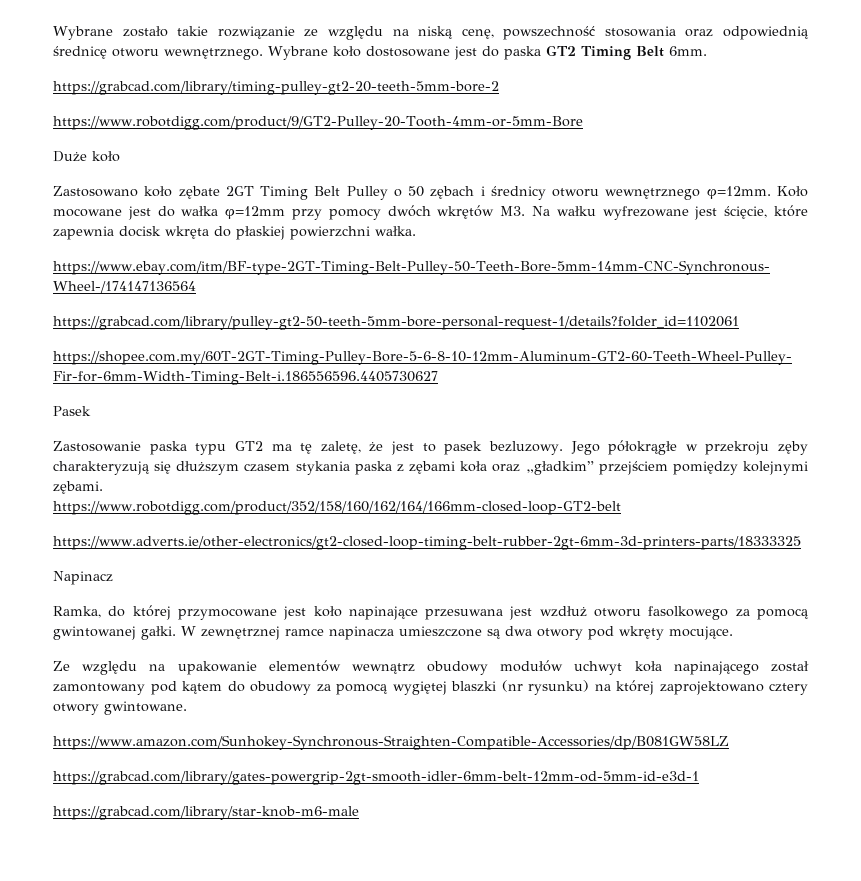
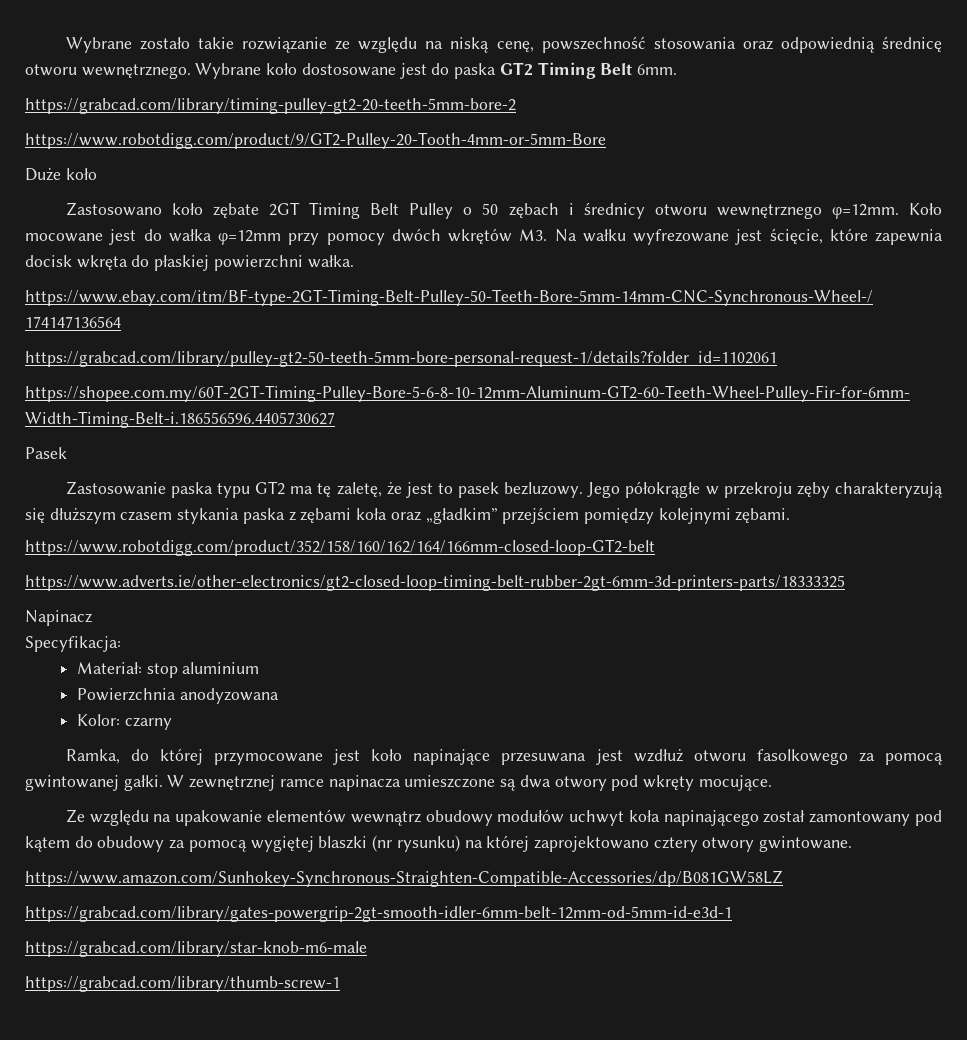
(113, 578) none -> [25,636,121,652] [76,662,260,678] [76,688,279,704] [76,714,172,730] // Specyfikacja: // Materiał: stop aluminium // Powierzchnia anodyzowana // Kolor: czarny
(359, 813) none -> [25,976,340,992] // https://grabcad.com/library/thumb-screw-1

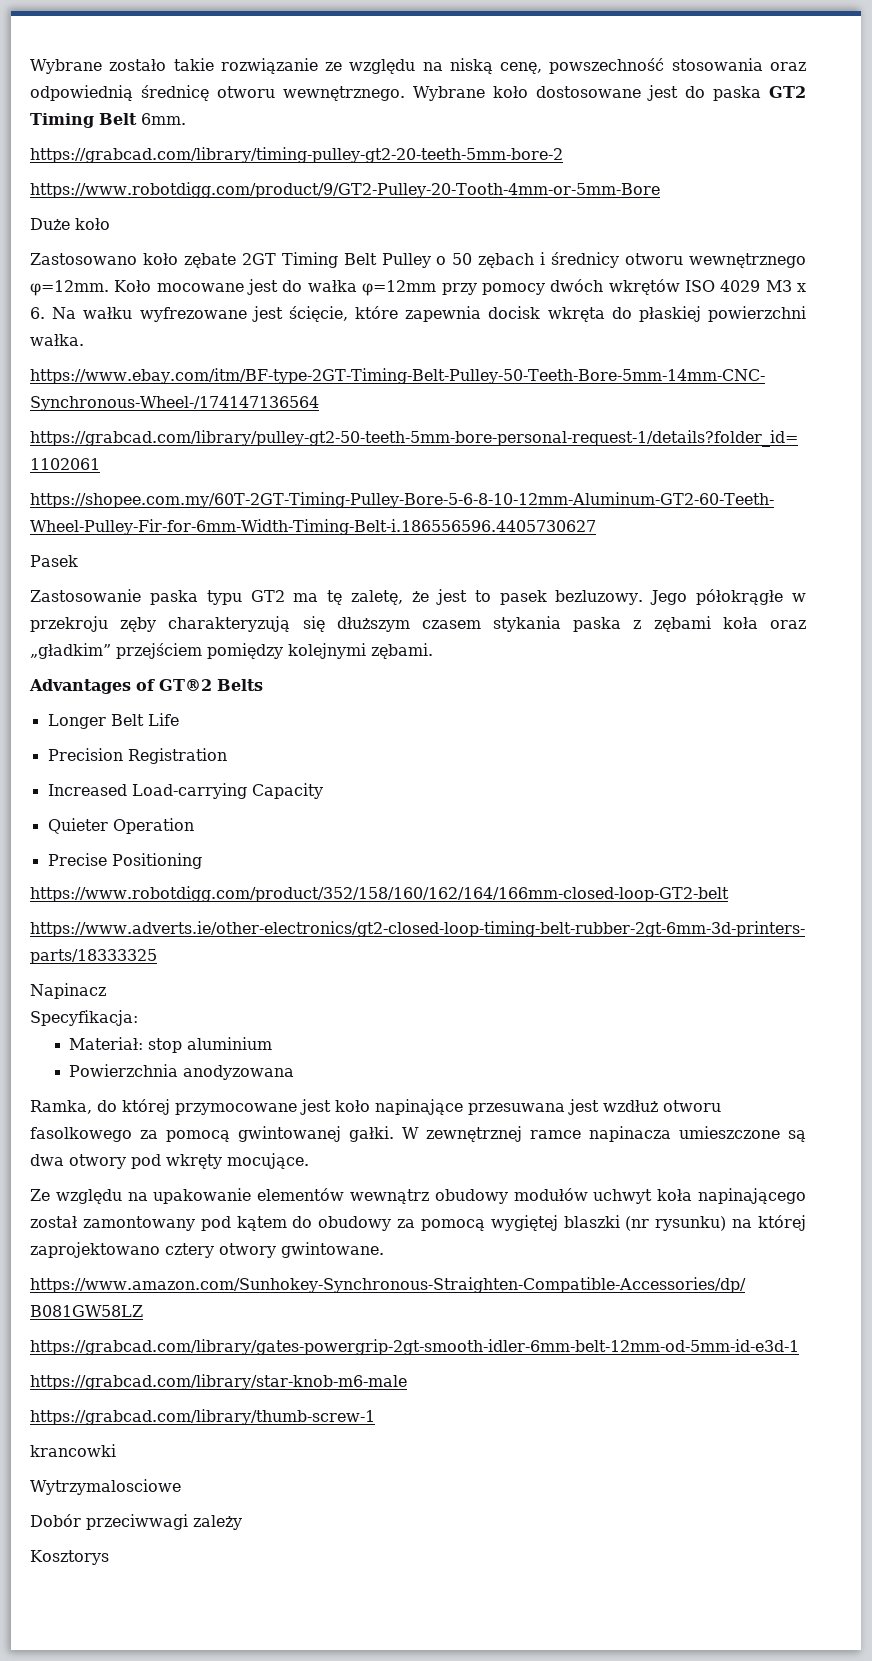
[519,229,548,241] M3. -> [684,280,807,292] [30,307,45,319] ISO 4029 M3 x 6.
(791, 515) none -> [29,679,263,694] [47,713,179,729] [47,748,227,764] [47,783,323,799] [47,818,194,834] [47,853,202,869] // Advantages of GT®2 Belts // Longer Belt Life // Precision Registration // Increased Load-carrying Capacity // Quieter Operation // Precise Positioning
[76,714,172,730] // Kolor: czarny -> (295, 1072) none
(340, 984) none -> [30,1444,116,1457] [30,1479,181,1495] [30,1514,242,1530] [30,1550,109,1565] // krancowki // Wytrzymalosciowe // Dobór przeciwwagi zależy // Kosztorys

